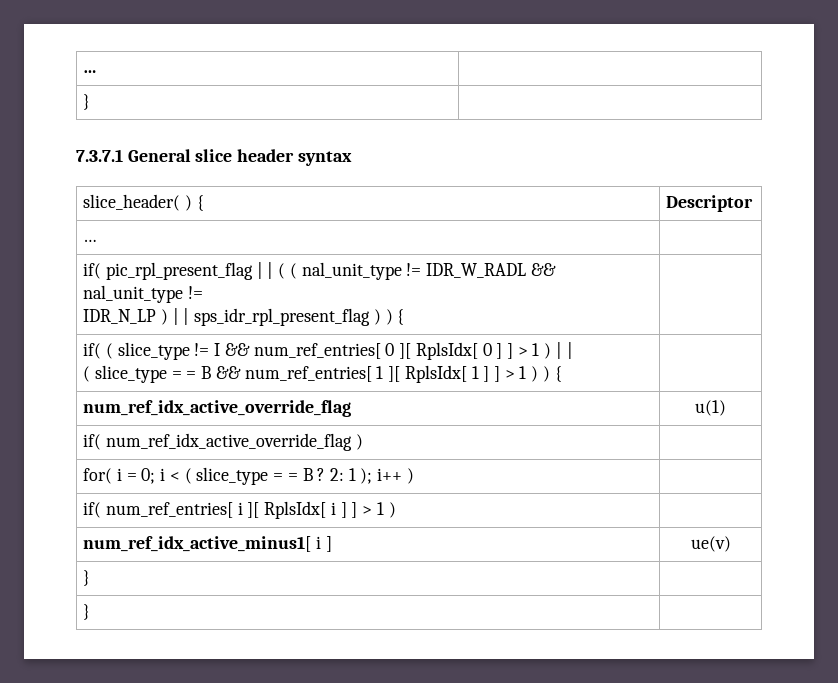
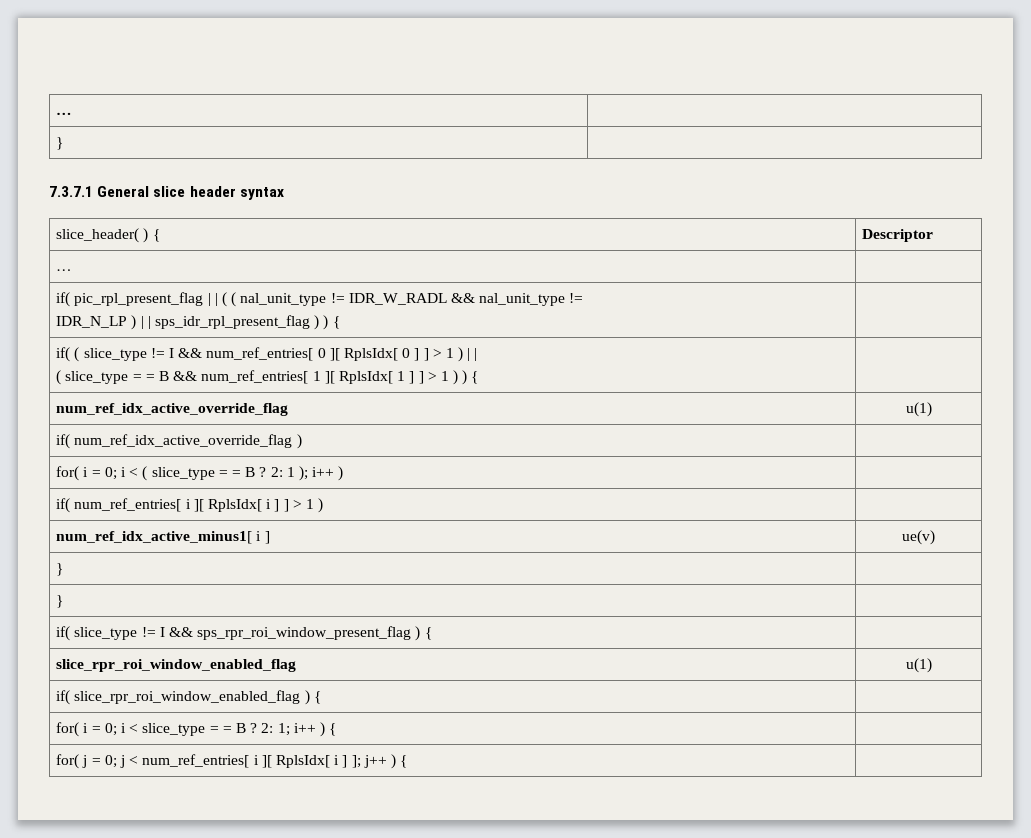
(91, 612) none -> [56,626,432,641] [56,659,297,672] [905,658,932,673] [56,690,321,705] [56,722,337,737] [56,754,408,769] // if( slice_type != I && sps_rpr_roi_window_present_flag ) { | // slice_rpr_roi_window_enabled_flag | u(1) // if( slice_rpr_roi_window_enabled_flag ) { | // for( i = 0; i < slice_type = = B ? 2: 1; i++ ) { | // for( j = 0; j < num_ref_entries[ i ][ RplsIdx[ i ] ]; j++ ) { |

